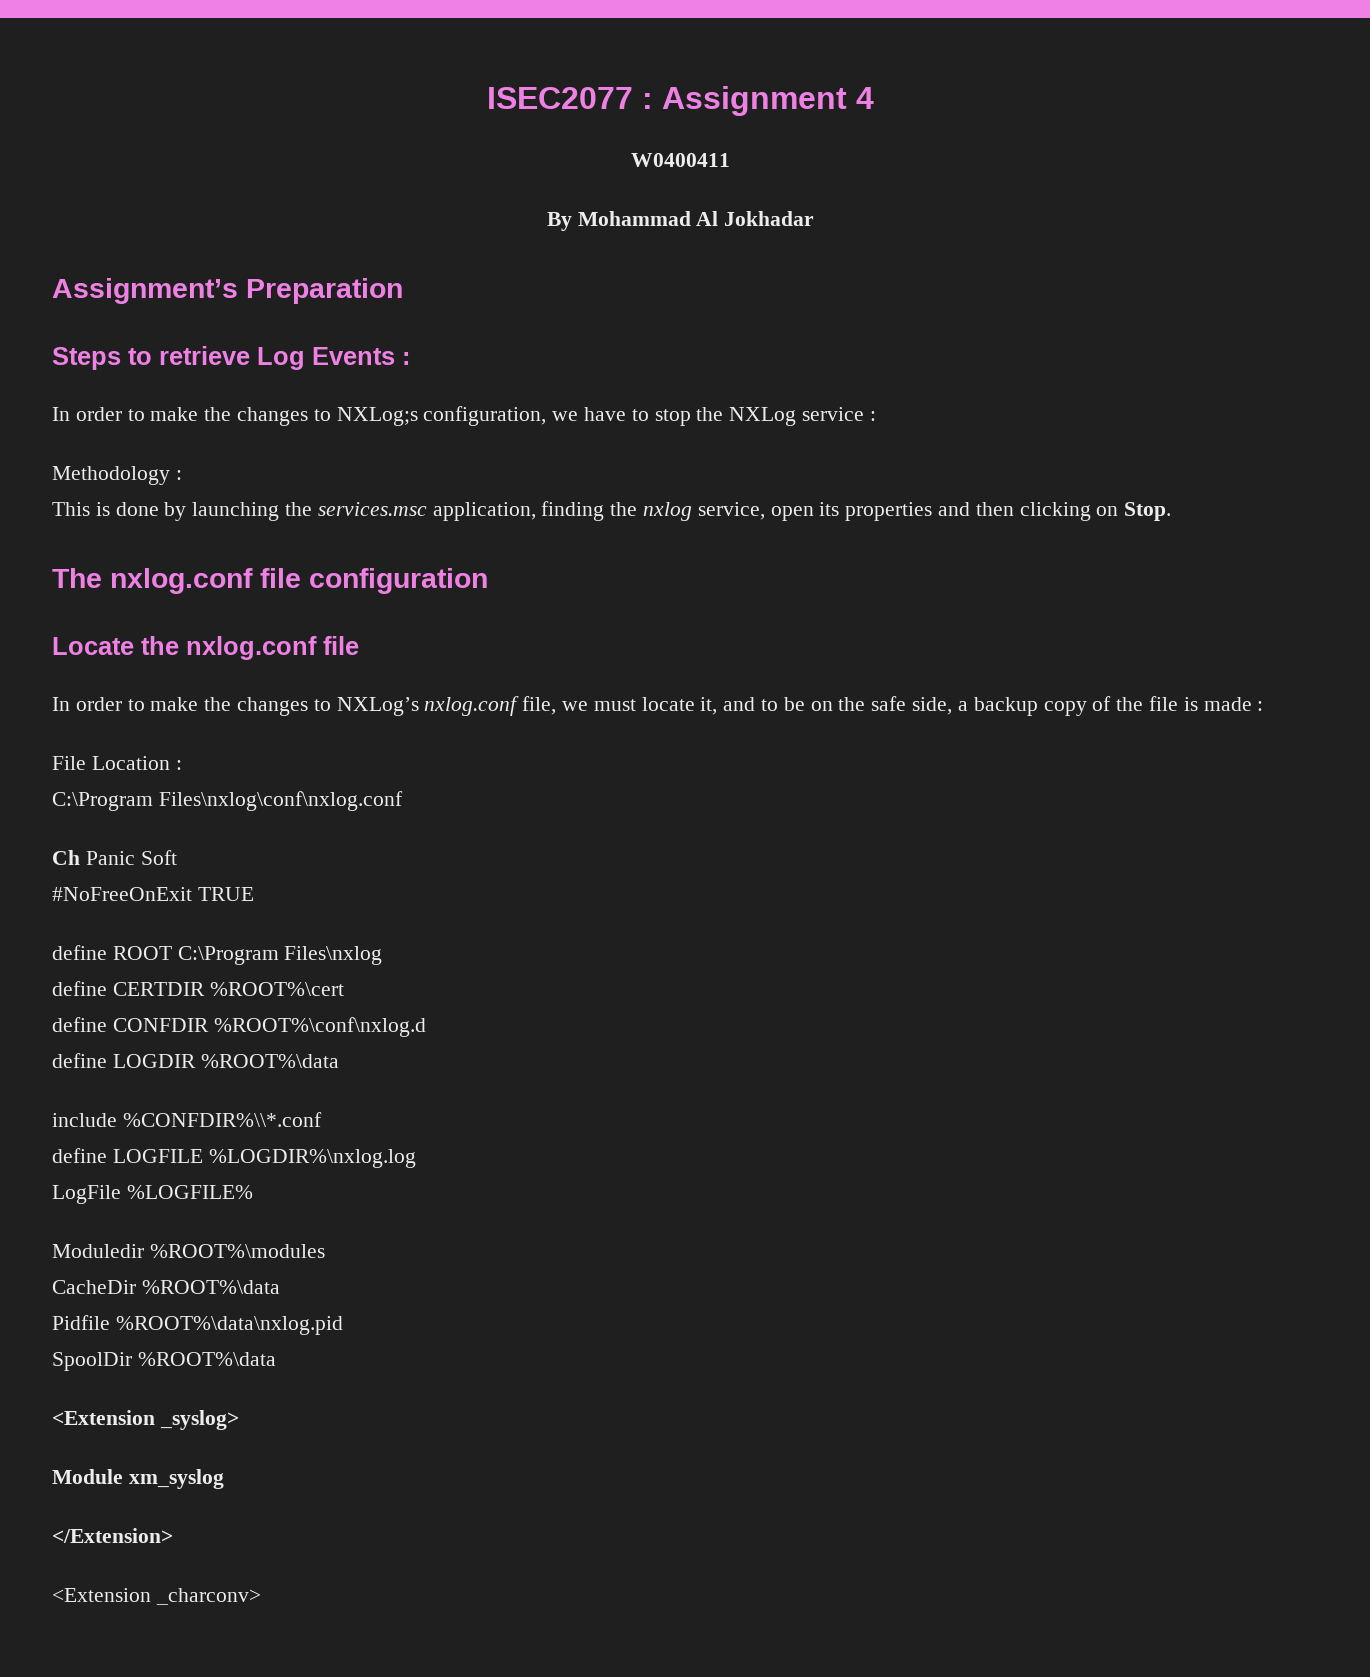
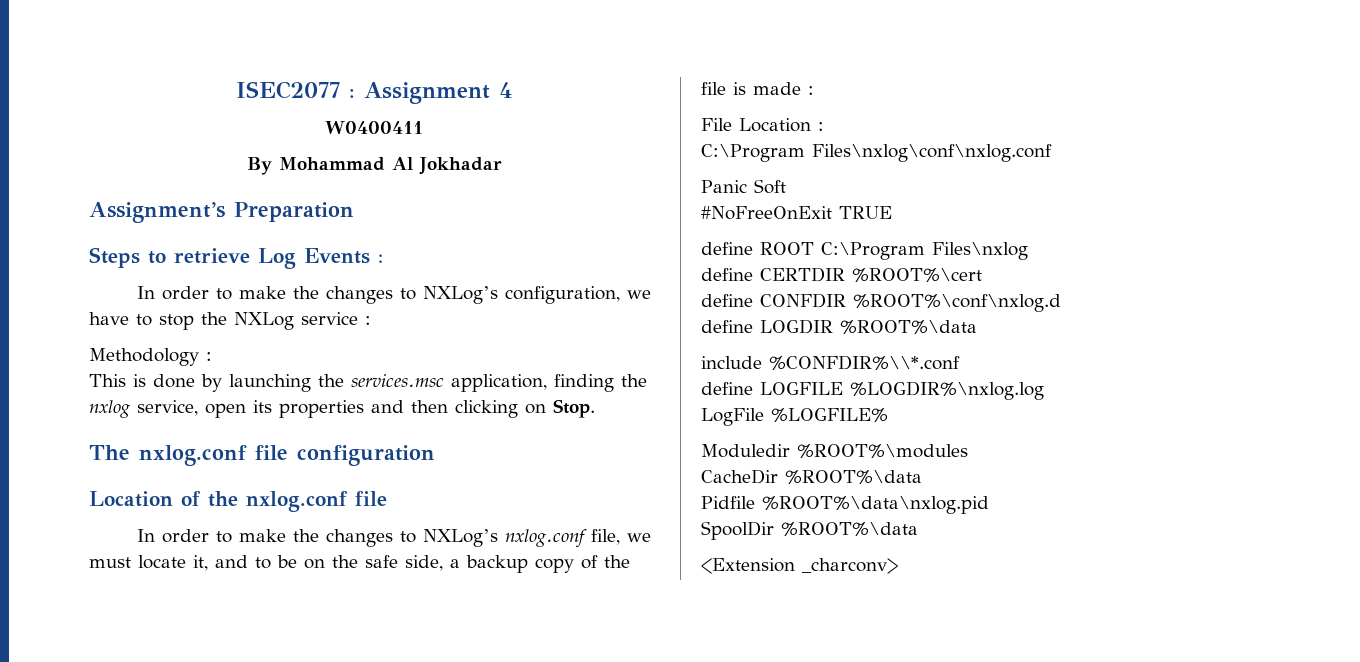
[336,407,418,426] NXLog;s -> [423,286,499,304] NXLog’s
[52,637,134,655] Locate -> [89,491,201,507] Location of
[52,850,80,865] Ch -> (1052, 153) none
[52,1410,239,1430] [52,1469,224,1489] [52,1528,173,1543] // <Extension _syslog> // Module xm_syslog // </Extension> -> (918, 529) none

